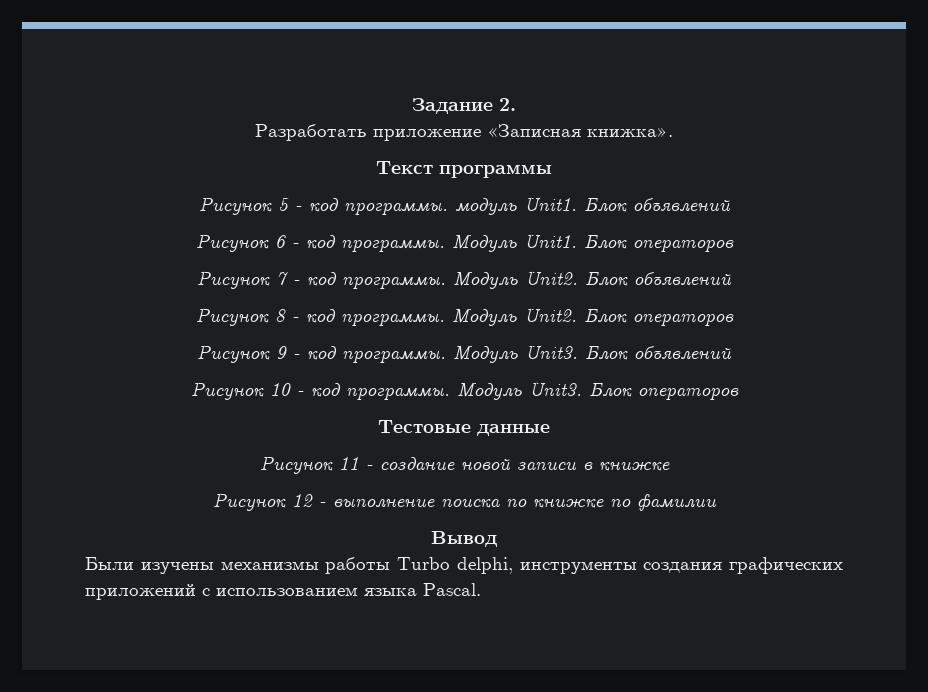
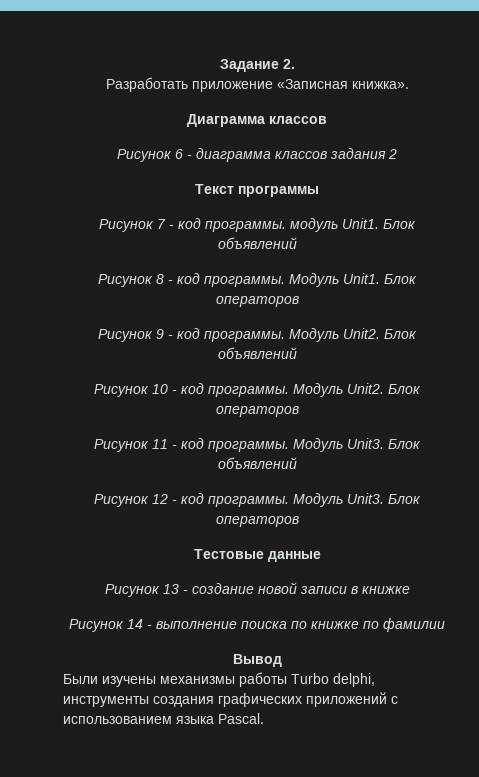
(673, 132) none -> [187,114,327,127] [117,148,397,162] // Диаграмма классов // Рисунок 6 - диаграмма классов задания 2
[277,198,289,211] 5 -> [157,219,166,229] 7
[274,235,286,248] 6 -> [156,274,164,284] 8
[276,272,288,285] 7 -> [156,329,164,339] 9
[274,309,286,322] 8 -> [152,384,168,394] 10
[276,346,287,359] 9 -> [152,439,168,449] 11
[269,383,291,396] 10 -> [152,494,168,504] 12
[338,457,359,470] 11 -> [162,584,179,594] 13
[291,494,313,507] 12 -> [127,619,143,629] 14

